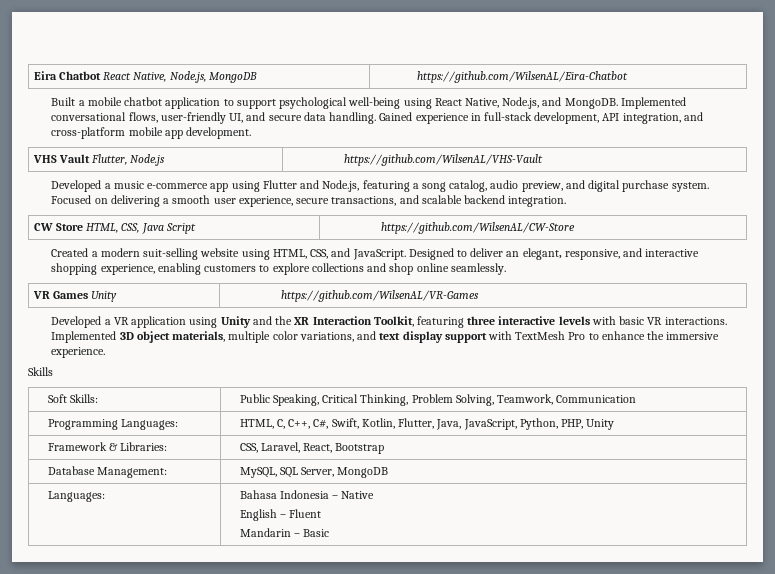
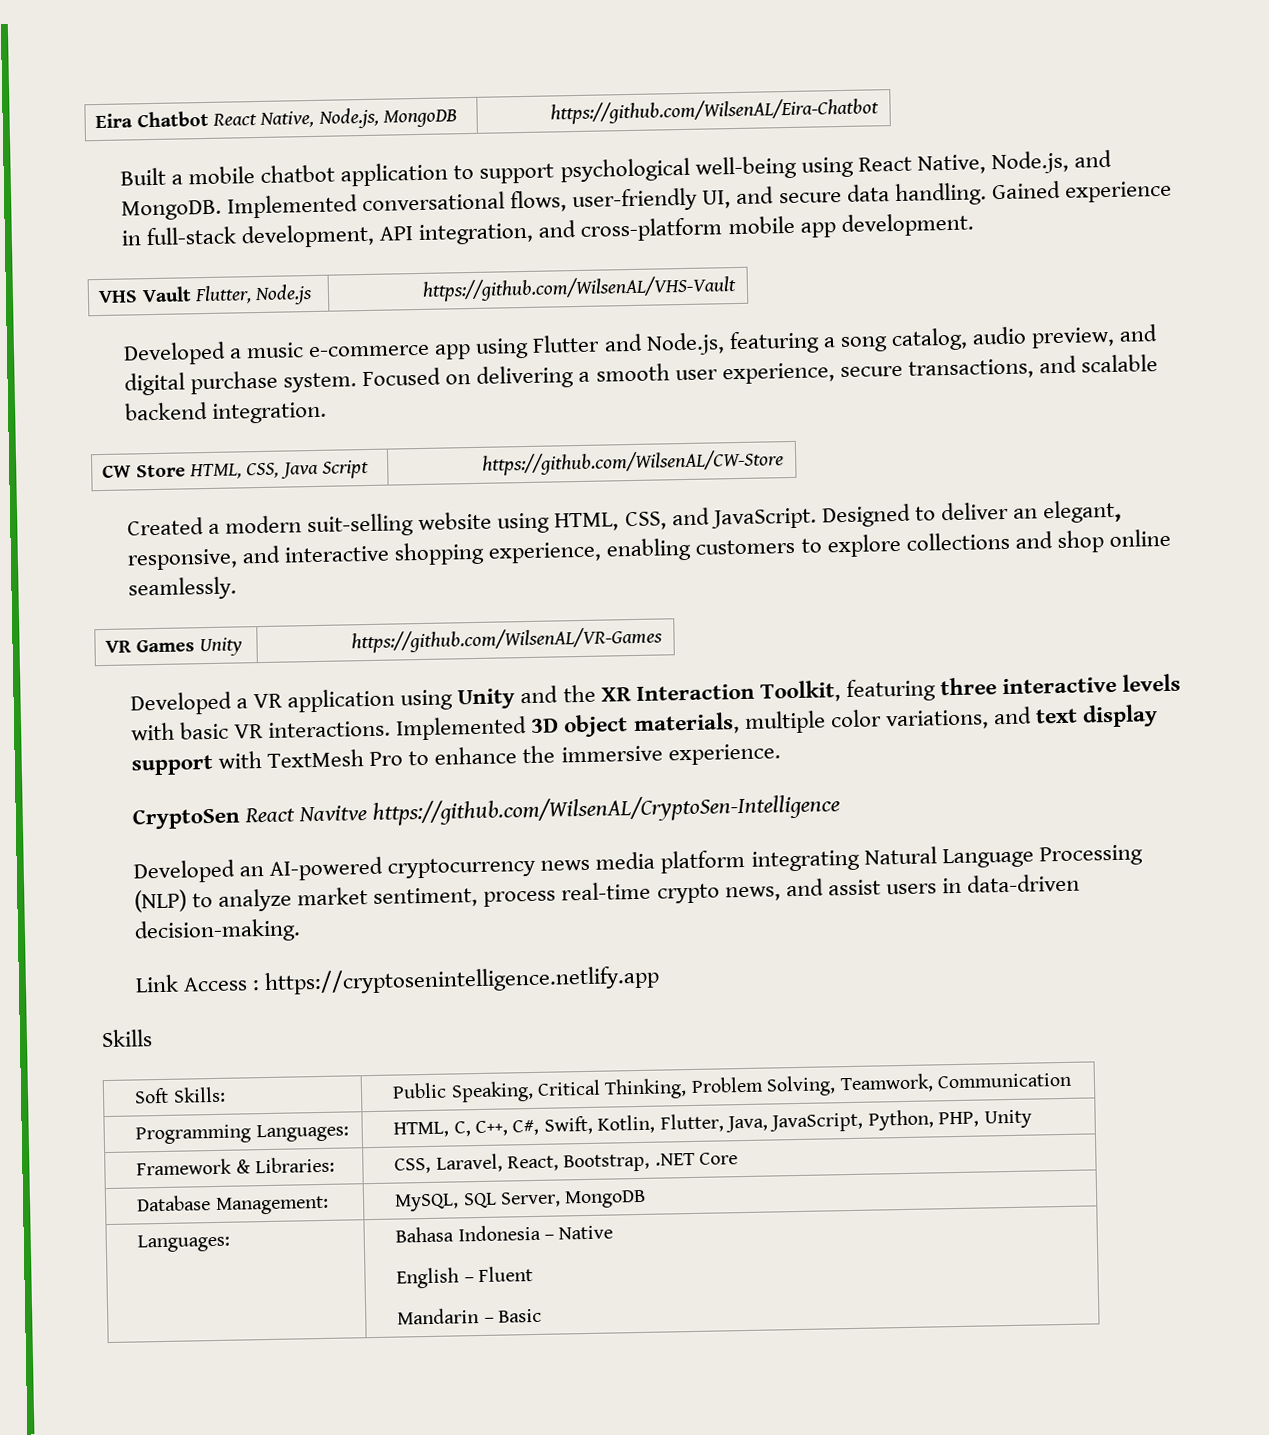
(106, 352) none -> [131,793,841,830] [132,844,1143,884] [133,873,1080,913] [133,918,301,944] [134,964,661,996] // CryptoSen React Navitve https://github.com/WilsenAL/CryptoSen-Intelligence // Developed an AI-powered cryptocurrency news media platform integrating Natural Language Processing (NLP) to analyze market sentiment, process real-time crypto news, and assist users in data-driven decision-making. // Link Access : https://cryptosenintelligence.netlify.app
[335,443,385,454] Bootstrap -> [563,1152,739,1173] Bootstrap, .NET Core

